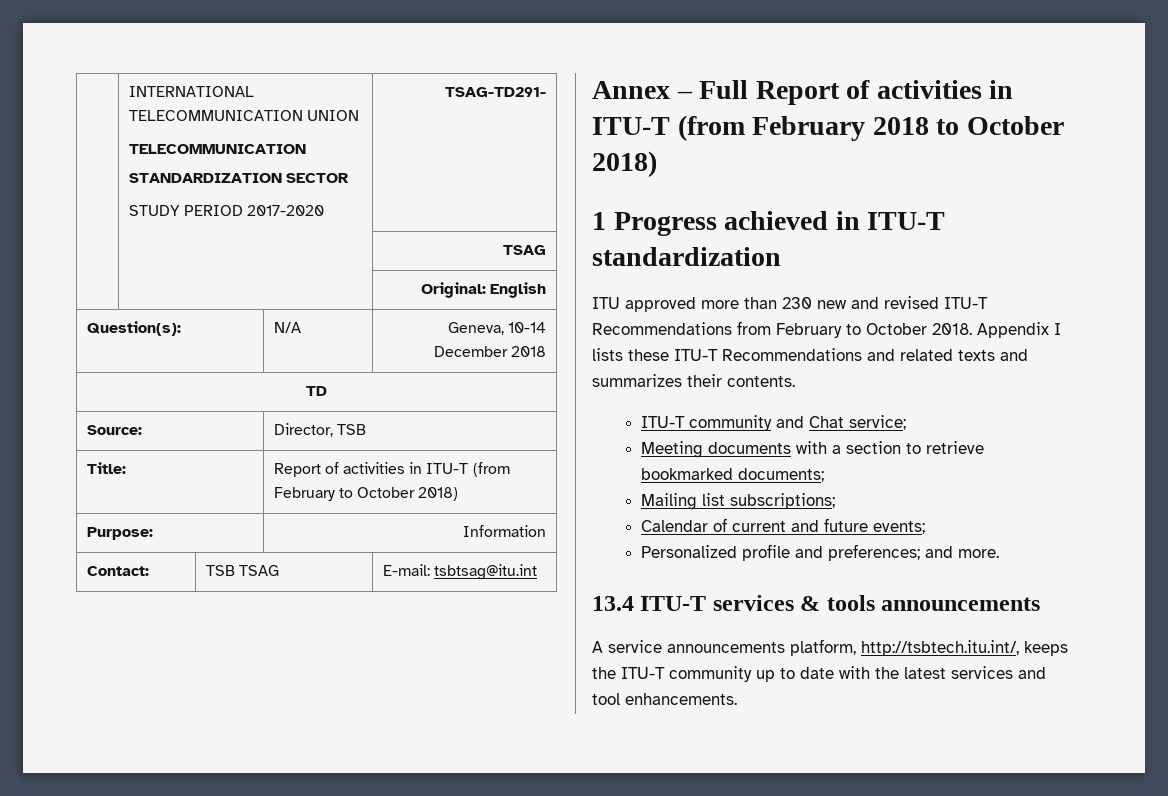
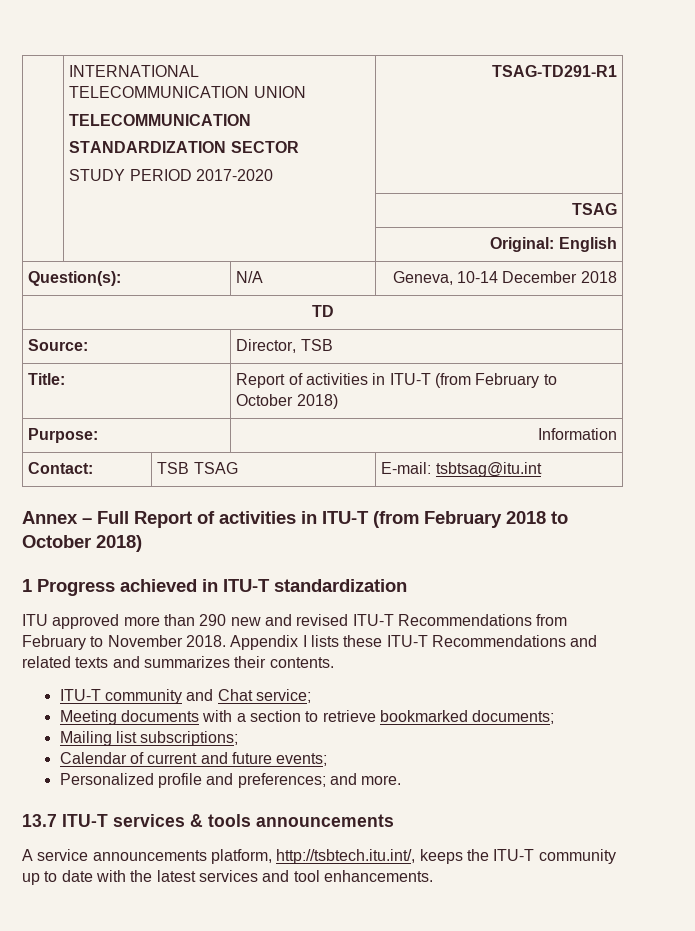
[445,87,547,97] TSAG-TD291- -> [491,65,617,77] TSAG-TD291-R1
[782,297,812,309] 230 -> [199,614,227,626] 290
[866,323,927,335] October -> [107,635,183,647] November
[592,596,634,611] 13.4 -> [22,814,57,827] 13.7

